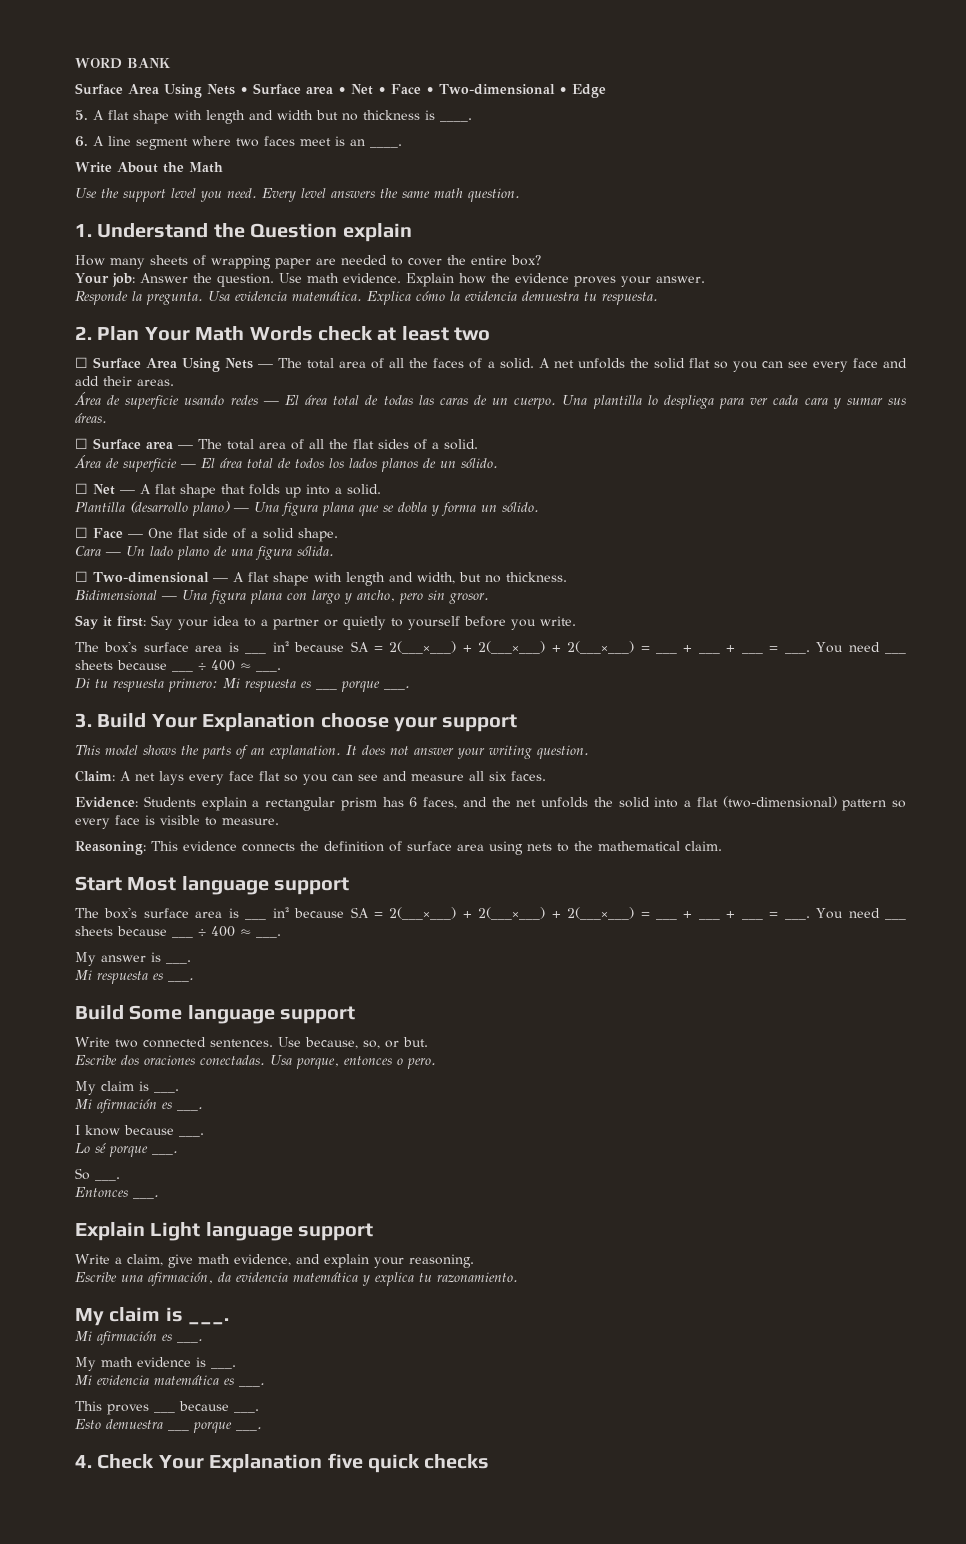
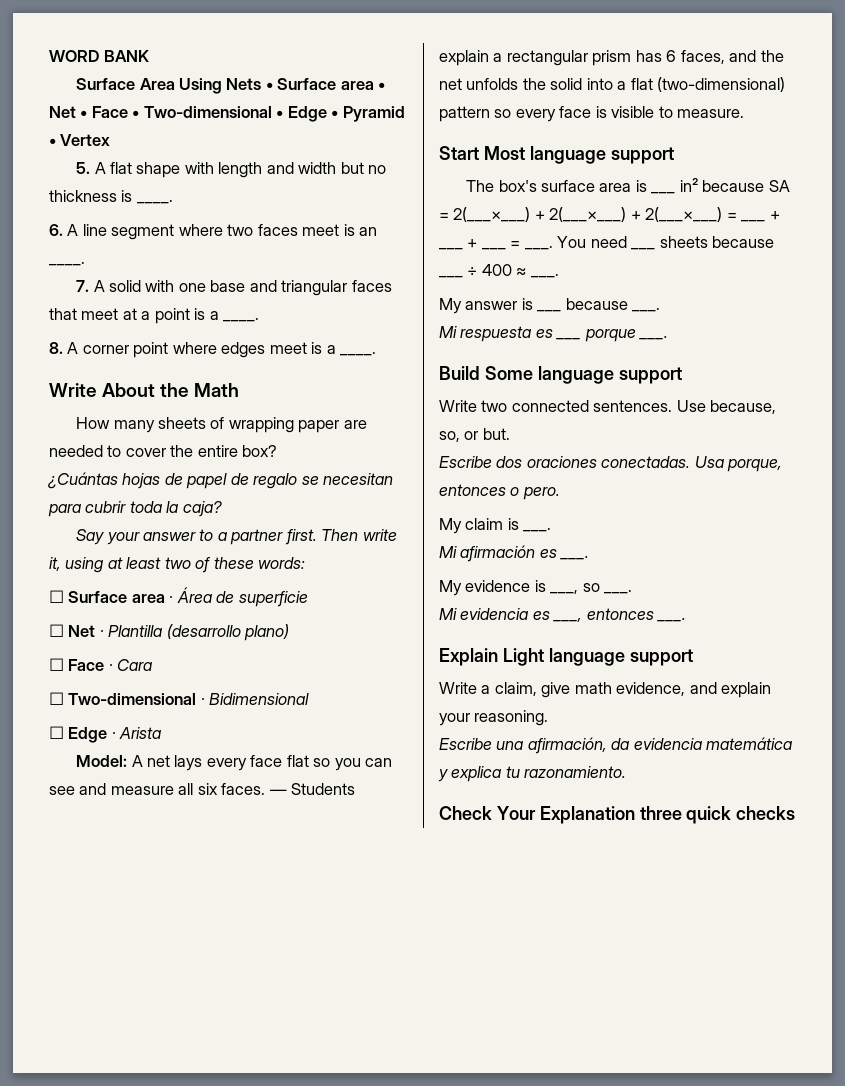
(606, 91) none -> [331,106,405,122] [49,134,111,146] • Pyramid • Vertex
[75,162,223,173] [75,188,520,202] [75,223,412,242] Write About the Math // Use the support level you need. Every level answers the same math question. // 1. Understand the Question explain -> [76,280,392,296] [49,308,260,324] [49,342,377,358] [49,383,240,397] 7. A solid with one base and triangular faces that meet at a point is a ____. // 8. A corner point where edges meet is a ____. // Write About the Math
[75,273,705,287] [75,291,658,305] [75,326,491,341] [75,357,908,372] [75,376,174,386] [74,392,907,409] [75,413,107,423] [75,438,478,450] [74,455,498,472] [75,483,381,498] [75,501,539,516] [75,527,338,542] [75,546,334,560] [75,571,567,586] [75,590,489,604] [75,615,576,630] [75,641,239,653] [245,652,267,654] [272,641,650,654] [656,652,678,654] [683,645,693,652] [698,652,720,654] [726,645,736,652] [741,652,763,654] [769,642,880,654] [884,652,906,654] [75,660,167,670] [172,670,193,672] [198,660,281,672] [75,678,311,692] [316,681,410,692] [75,713,518,732] [75,745,589,759] [75,770,115,782] Your job: Answer the question. Use math evidence. Explain how the evidence proves your answer. // Responde la pregunta. Usa evidencia matemática. Explica cómo la evidencia demuestra tu respuesta. // 2. Plan Your Math Words check at least two // ☐ Surface Area Using Nets — The total area of all the faces of a solid. A net unfolds the solid flat so you can see every face and add their areas. // Área de superficie usando redes — El área total de todas las caras de un cuerpo. Una plantilla lo despliega para ver cada cara y sumar sus áreas. // ☐ Surface area — The total area of all the flat sides of a solid. // Área de superficie — El área total de todos los lados planos de un sólido. // ☐ Net — A flat shape that folds up into a solid. // Plantilla (desarrollo plano) — Una figura plana que se dobla y forma un sólido. // ☐ Face — One flat side of a solid shape. // Cara — Un lado plano de una figura sólida. // ☐ Two-dimensional — A flat shape with length and width, but no thickness. // Bidimensional — Una figura plana con largo y ancho, pero sin grosor. // Say it first: Say your idea to a partner or quietly to yourself before you write. // The box's surface area is ___ in² because SA = 2(___×___) + 2(___×___) + 2(___×___) = ___ + ___ + ___ = ___. You need ___ sheets because ___ ÷ 400 ≈ ___. // Di tu respuesta primero: Mi respuesta es ___ porque ___. // 3. Build Your Explanation choose your support // This model shows the parts of an explanation. It does not answer your writing question. // Claim: -> [47,472,394,489] [48,501,222,517] [76,529,397,545] [49,557,306,573] [49,587,308,607] [49,624,290,641] [49,658,153,671] [49,692,310,705] [49,726,162,743] [76,755,128,767] ¿Cuántas hojas de papel de regalo se necesitan para cubrir toda la caja? // Say your answer to a partner first. Then write it, using at least two of these words: // ☐ Surface area · Área de superficie // ☐ Net · Plantilla (desarrollo plano) // ☐ Face · Cara // ☐ Two-dimensional · Bidimensional // ☐ Edge · Arista // Model:
[75,797,138,808] // Evidence: -> [269,789,287,795] —
[75,841,722,855] // Reasoning: This evidence connects the definition of surface area using nets to the mathematical claim. -> (745, 113) none
(161, 957) none -> [537,310,562,312] [565,298,628,310] ___ because
(163, 976) none -> [556,329,636,342] ___ porque
[75,1125,204,1137] [75,1143,178,1157] [75,1168,120,1181] [75,1187,128,1197] I know because ___. // Lo sé porque ___. // So ___. // Entonces -> [439,580,633,596] [439,608,654,622] My evidence is ___, so ___. // Mi evidencia es ___, entonces
[75,1307,230,1326] [75,1331,203,1345] [75,1357,236,1371] [75,1375,265,1387] [75,1401,175,1415] [179,1401,259,1413] [75,1419,163,1429] [168,1422,262,1433] [75,1455,92,1468] My claim is ___. // Mi afirmación es ___. // My math evidence is ___. // Mi evidencia matemática es ___. // This proves ___ because ___. // Esto demuestra ___ porque ___. // 4. -> (627, 772) none
[327,1453,363,1469] five -> [639,806,682,820] three

